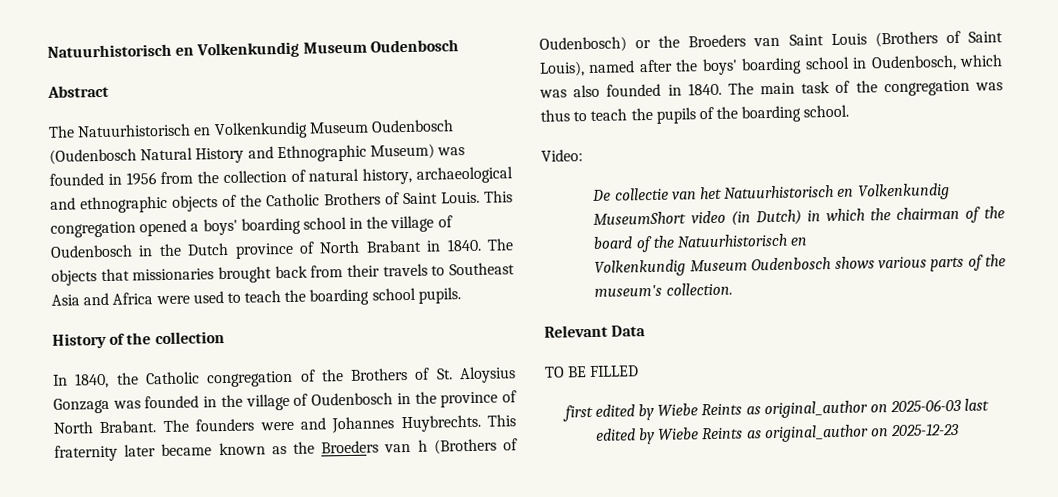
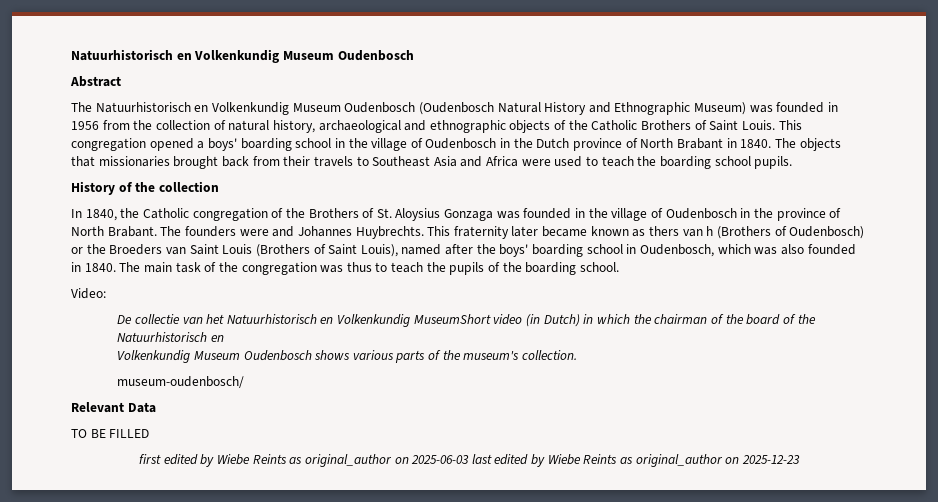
[293,440,380,454] the Broeders -> [649,226,680,236] thers
(733, 289) none -> [117,376,245,388] // museum-oudenbosch/

